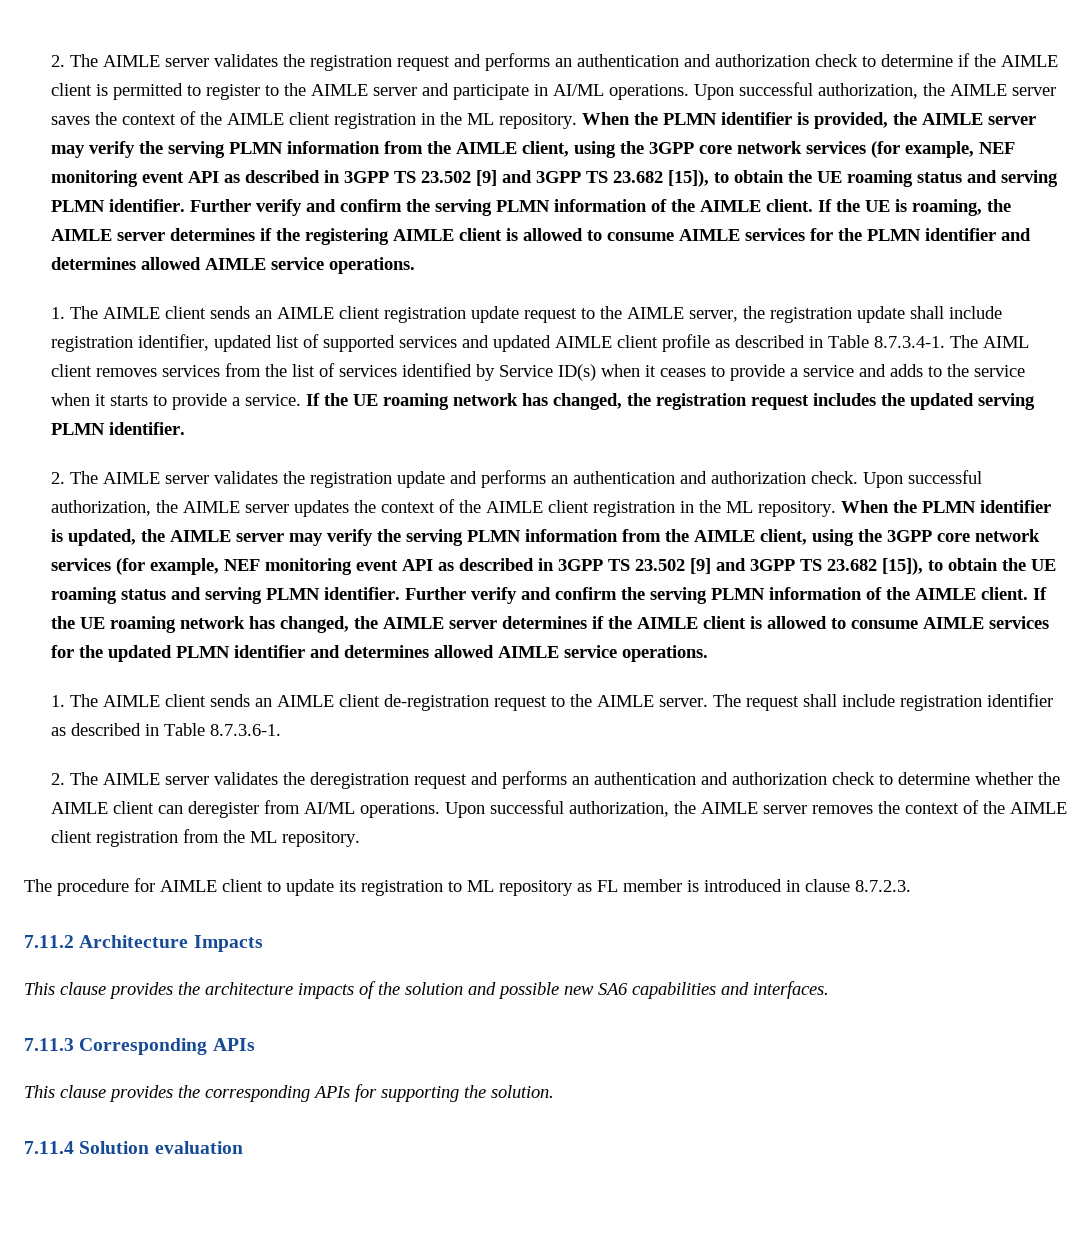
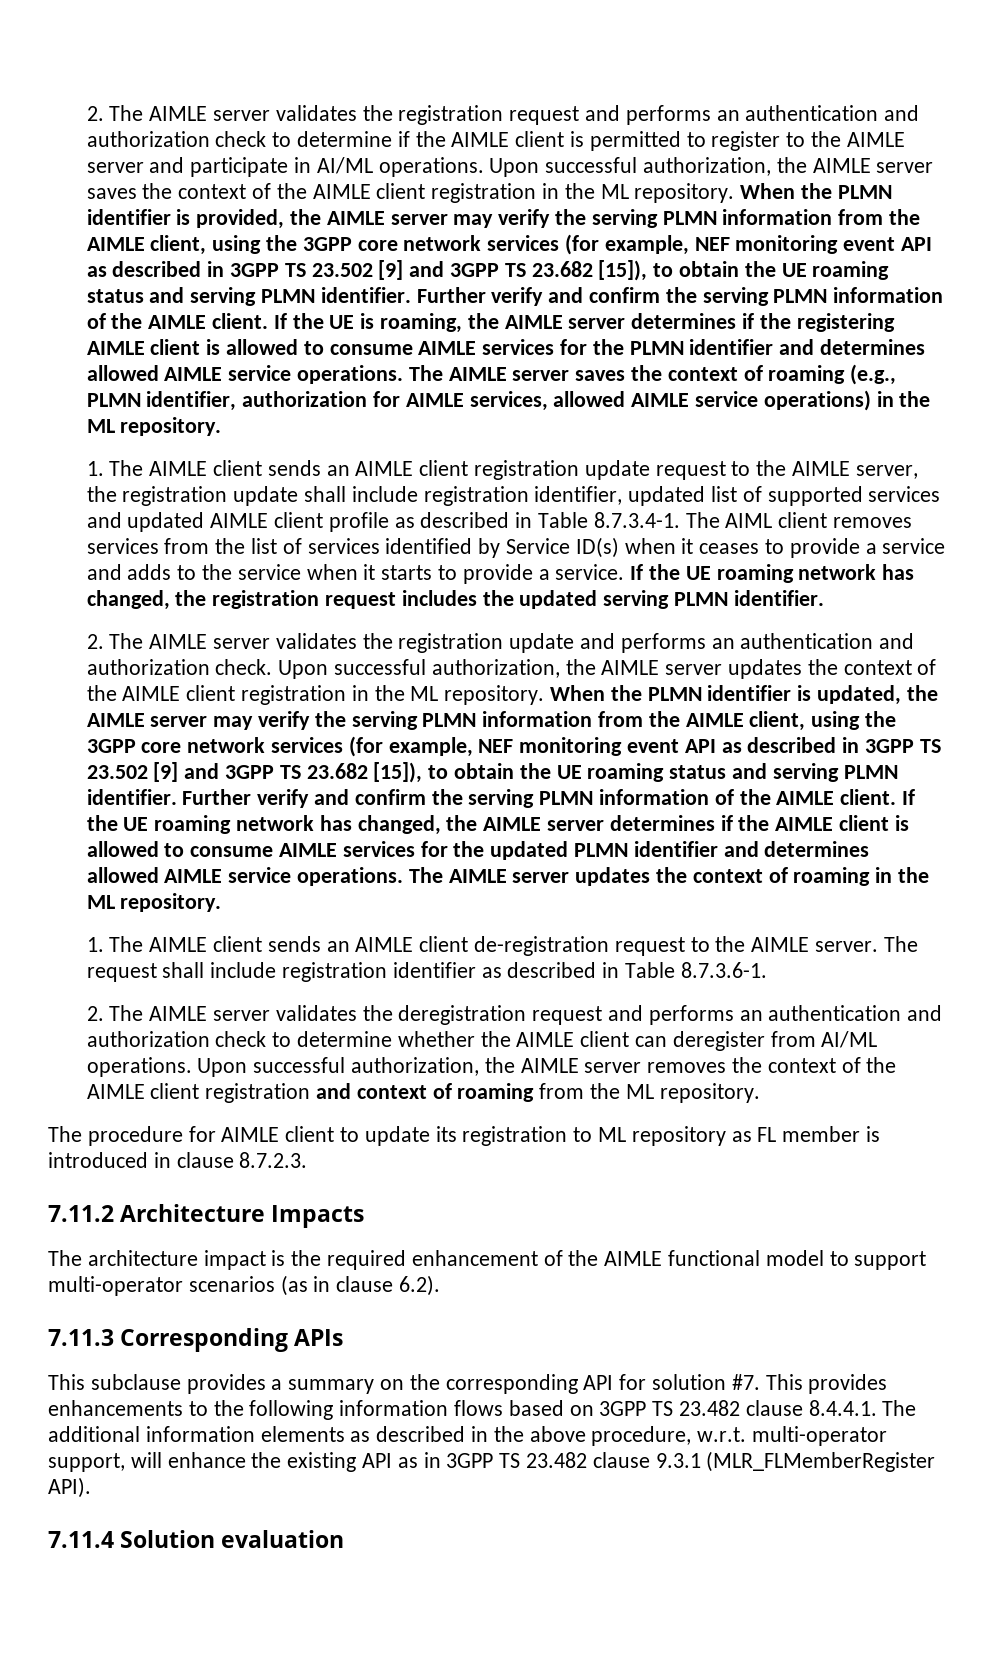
(415, 265) none -> [408,364,897,385] [86,390,931,411] [86,417,222,436] The AIMLE server saves the context of roaming (e.g., PLMN identifier, authorization for AIMLE services, allowed AIMLE service operations) in the ML repository.
(708, 653) none -> [408,867,929,886] [86,893,222,912] The AIMLE server updates the context of roaming in the ML repository.
(178, 839) none -> [315,1083,535,1102] and context of roaming
[24,981,829,999] [24,1038,255,1055] [24,1084,554,1102] This clause provides the architecture impacts of the solution and possible new SA6 capabilities and interfaces. // 7.11.3 Corresponding APIs // This clause provides the corresponding APIs for supporting the solution. -> [48,1250,927,1270] [48,1275,441,1296] [48,1328,344,1352] [48,1374,888,1394] [48,1400,917,1420] [48,1426,888,1446] [48,1451,936,1472] [48,1477,91,1498] The architecture impact is the required enhancement of the AIMLE functional model to support multi-operator scenarios (as in clause 6.2). // 7.11.3 Corresponding APIs // This subclause provides a summary on the corresponding API for solution #7. This provides enhancements to the following information flows based on 3GPP TS 23.482 clause 8.4.4.1. The additional information elements as described in the above procedure, w.r.t. multi-operator support, will enhance the existing API as in 3GPP TS 23.482 clause 9.3.1 (MLR_FLMemberRegister API).

